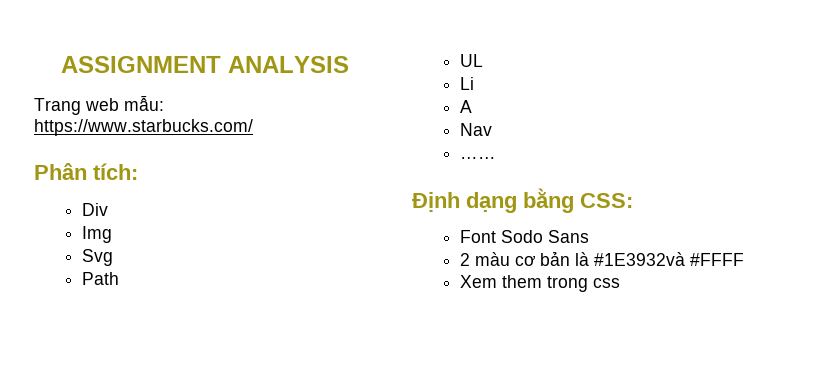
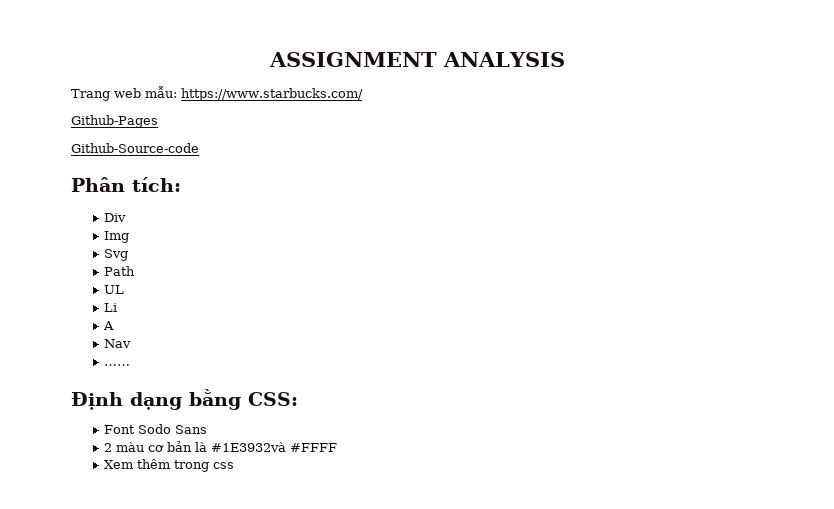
(253, 127) none -> [71,115,158,128] [71,143,199,153] // Github-Pages // Github-Source-code
[501,275,542,288] them -> [137,459,171,469] thêm

